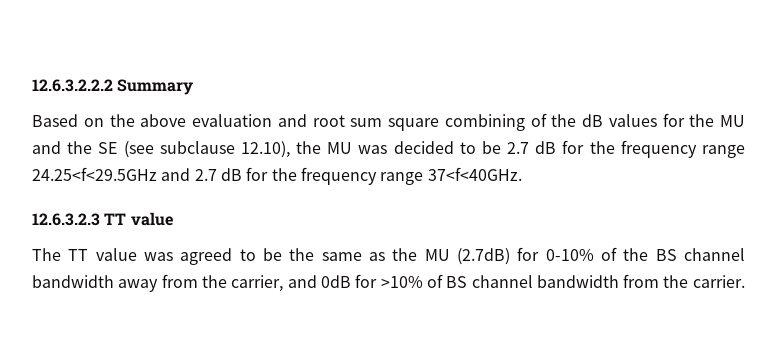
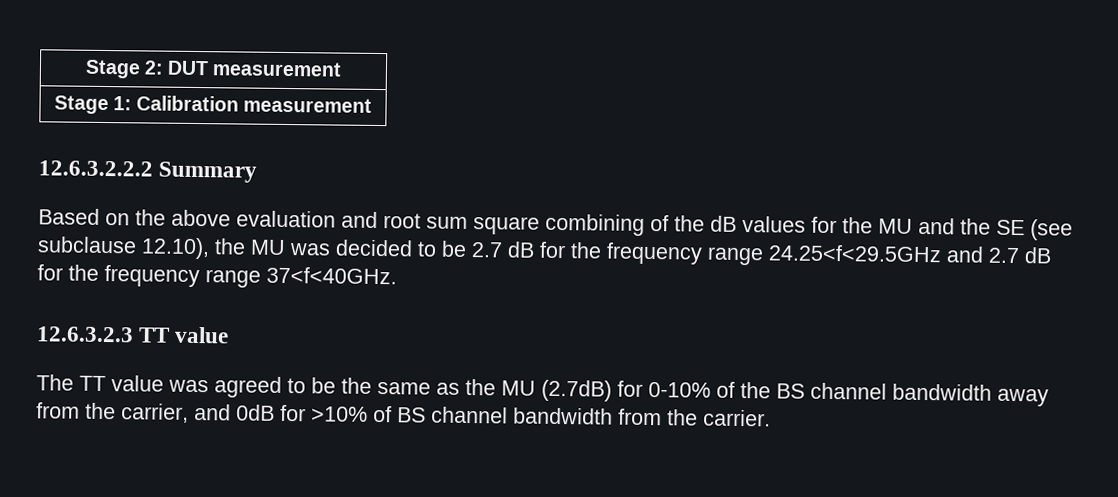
(32, 85) none -> [84,59,343,79] [53,95,373,115] Stage 2: DUT measurement // Stage 1: Calibration measurement //

